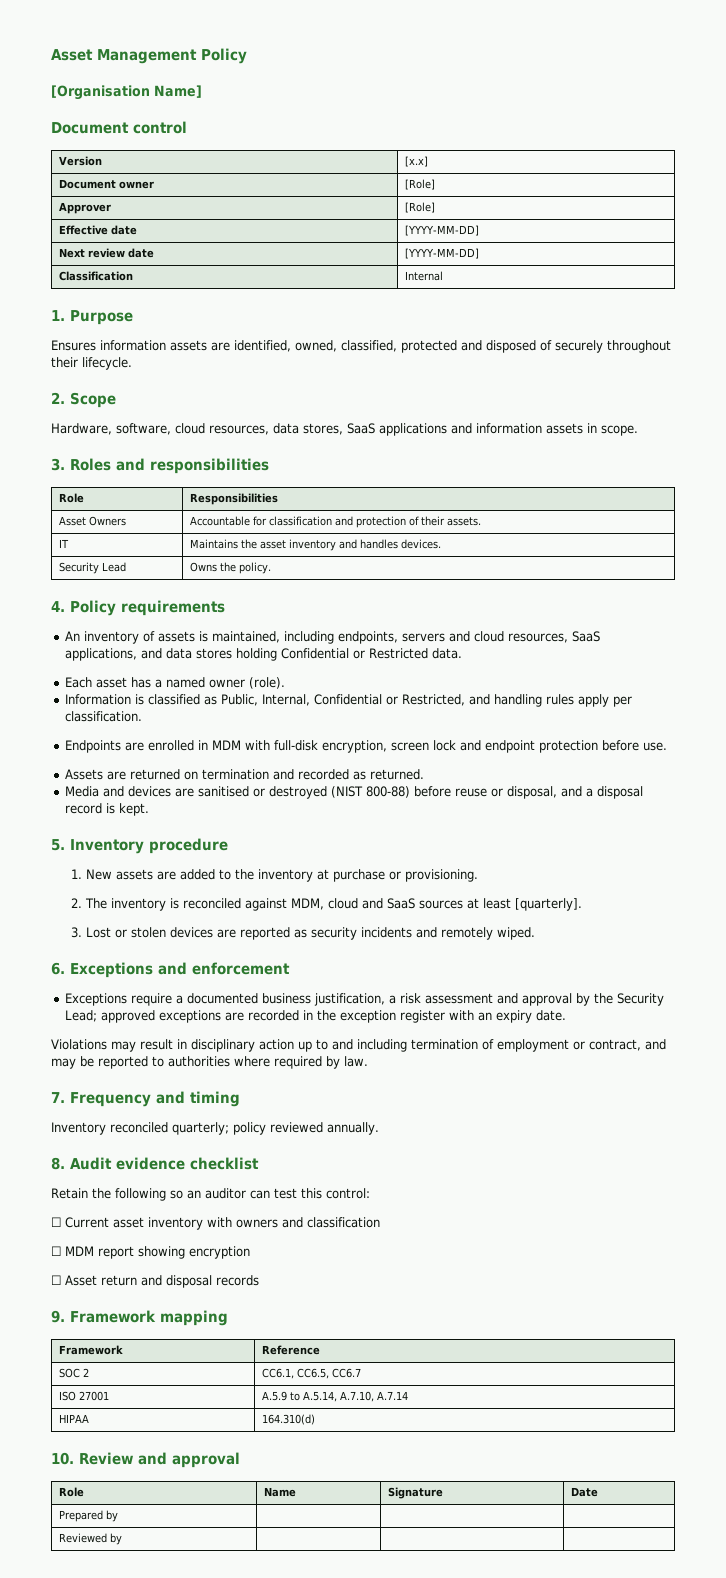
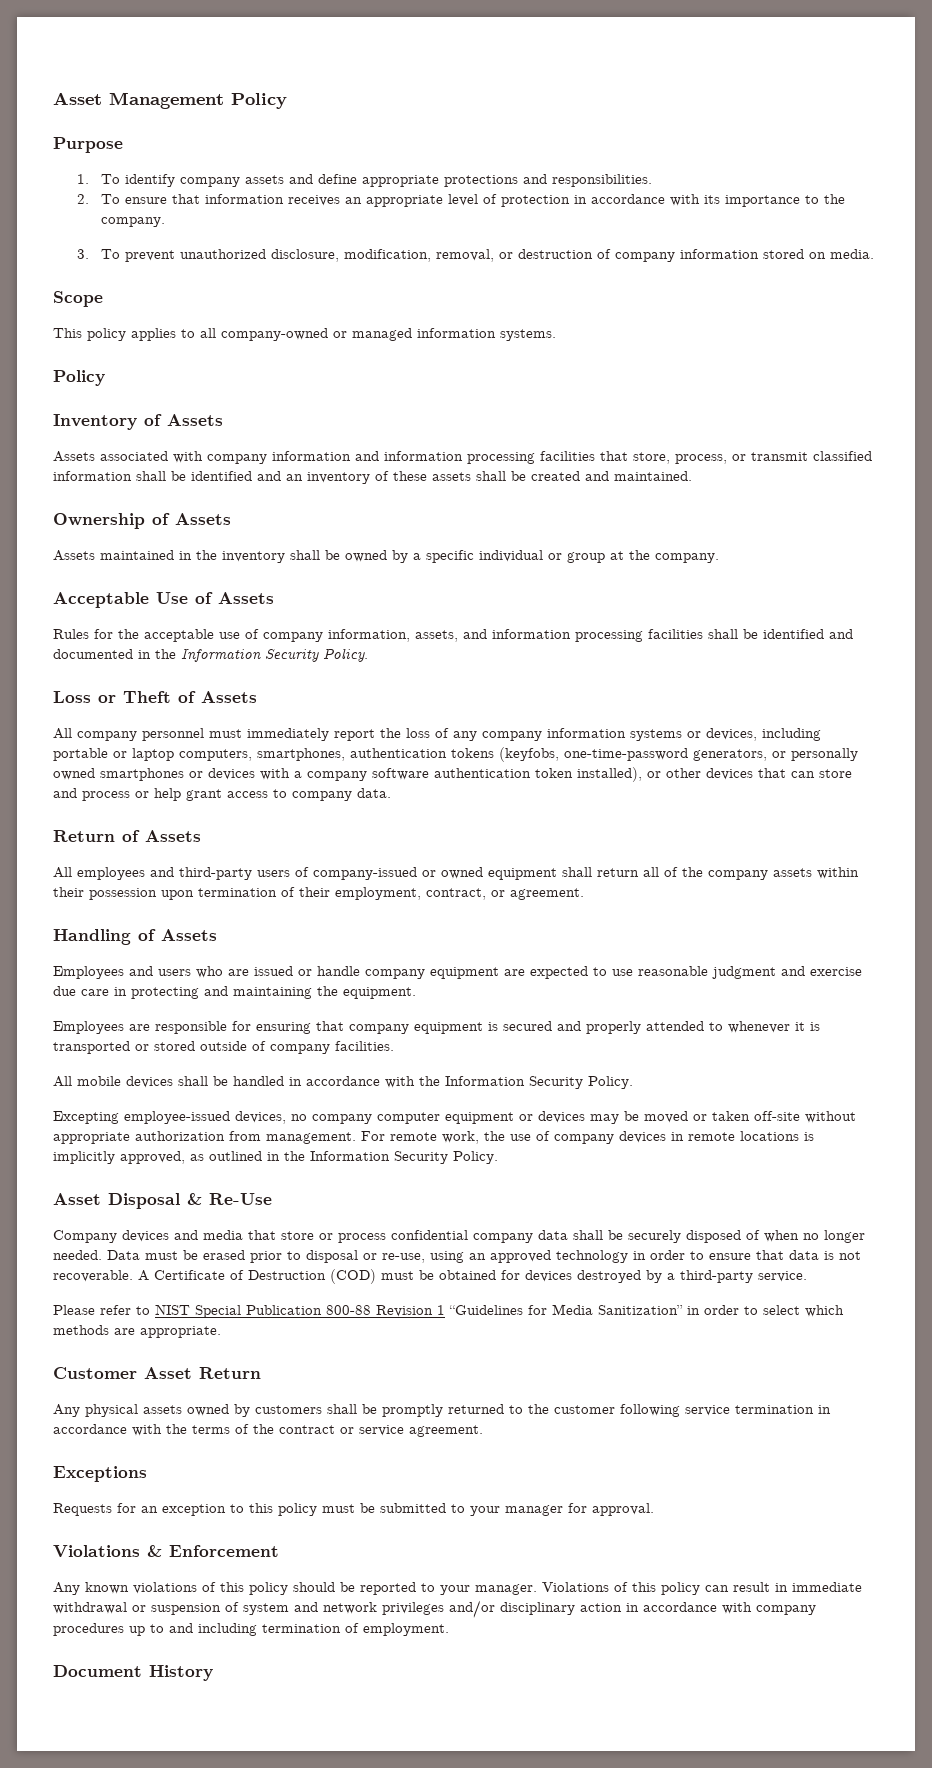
[51,85,202,100] [51,121,187,134] [58,156,102,166] [404,156,428,167] [58,179,154,189] [404,179,435,190] [58,202,111,214] [404,202,435,213] [58,225,137,235] [404,225,479,236] [58,248,154,258] [404,248,479,259] [58,271,133,281] [404,271,443,281] [51,310,133,325] [51,340,671,353] [51,357,132,370] [51,392,116,408] [51,423,638,436] [51,458,269,474] [58,493,84,503] [189,493,278,505] [58,516,126,526] [189,516,481,528] [58,539,69,548] [189,539,441,551] [58,562,126,574] [189,562,271,574] [51,600,225,616] [64,631,600,644] [64,648,462,661] [64,677,285,689] [64,694,632,707] [64,711,142,722] [64,740,667,753] [64,769,424,780] [64,786,643,799] [64,803,149,816] [51,838,228,854] [71,869,479,882] [71,898,583,911] [71,927,536,940] [51,962,290,978] [64,993,664,1006] [64,1010,566,1023] [51,1039,294,1052] [Organisation Name] // Document control // Version | [x.x] // Document owner | [Role] // Approver | [Role] // Effective date | [YYYY-MM-DD] // Next review date | [YYYY-MM-DD] // Classification | Internal // 1. Purpose // Ensures information assets are identified, owned, classified, protected and disposed of securely throughout their lifecycle. // 2. Scope // Hardware, software, cloud resources, data stores, SaaS applications and information assets in scope. // 3. Roles and responsibilities // Role | Responsibilities // Asset Owners | Accountable for classification and protection of their assets. // IT | Maintains the asset inventory and handles devices. // Security Lead | Owns the policy. // 4. Policy requirements // An inventory of assets is maintained, including endpoints, servers and cloud resources, SaaS applications, and data stores holding Confidential or Restricted data. // Each asset has a named owner (role). // Information is classified as Public, Internal, Confidential or Restricted, and handling rules apply per classification. // Endpoints are enrolled in MDM with full-disk encryption, screen lock and endpoint protection before use. // Assets are returned on termination and recorded as returned. // Media and devices are sanitised or destroyed (NIST 800-88) before reuse or disposal, and a disposal record is kept. // 5. Inventory procedure // 1. New assets are added to the inventory at purchase or provisioning. // 2. The inventory is reconciled against MDM, cloud and SaaS sources at least [quarterly]. // 3. Lost or stolen devices are reported as security incidents and remotely wiped. // 6. Exceptions and enforcement // Exceptions require a documented business justification, a risk assessment and approval by the Security Lead; approved exceptions are recorded in the exception register with an expiry date. // Violations may result in disciplinary action -> [53,137,123,153] [77,174,653,187] [77,194,846,207] [101,217,166,227] [77,249,875,262] [53,291,103,307] [53,328,556,341] [53,370,105,386] [53,414,223,430] [53,451,872,464] [53,471,692,484] [53,513,231,529] [53,550,719,563] [53,592,274,608] [53,629,853,642] [53,648,368,662] [53,691,257,703] [53,728,821,741] [53,747,858,762] [53,767,852,782] [53,788,391,801] [53,830,201,842] [53,867,859,880] [53,887,584,900] [53,929,217,945] [53,966,862,979] [53,986,416,999] [53,1021,820,1034] [53,1041,394,1054] [53,1076,633,1089] [53,1111,856,1124] [53,1131,814,1144] [53,1151,498,1164] [53,1193,272,1209] [53,1230,865,1243] [53,1250,861,1263] [53,1269,807,1284] [53,1304,844,1318] [53,1325,221,1338] [53,1367,261,1379] [53,1404,831,1417] [53,1424,483,1437] [53,1466,147,1482] [53,1503,654,1516] [53,1545,279,1557] [53,1582,862,1595] [53,1600,816,1618] [53,1623,124,1636] Purpose // 1. To identify company assets and define appropriate protections and responsibilities. // 2. To ensure that information receives an appropriate level of protection in accordance with its importance to the company. // 3. To prevent unauthorized disclosure, modification, removal, or destruction of company information stored on media. // Scope // This policy applies to all company-owned or managed information systems. // Policy // Inventory of Assets // Assets associated with company information and information processing facilities that store, process, or transmit classified information shall be identified and an inventory of these assets shall be created and maintained. // Ownership of Assets // Assets maintained in the inventory shall be owned by a specific individual or group at the company. // Acceptable Use of Assets // Rules for the acceptable use of company information, assets, and information processing facilities shall be identified and documented in the Information Security Policy. // Loss or Theft of Assets // All company personnel must immediately report the loss of any company information systems or devices, including portable or laptop computers, smartphones, authentication tokens (keyfobs, one-time-password generators, or personally owned smartphones or devices with a company software authentication token installed), or other devices that can store and process or help grant access to company data. // Return of Assets // All employees and third-party users of company-issued or owned equipment shall return all of the company assets within their possession upon termination of their employment, contract, or agreement. // Handling of Assets // Employees and users who are issued or handle company equipment are expected to use reasonable judgment and exercise due care in protecting and maintaining the equipment. // Employees are responsible for ensuring that company equipment is secured and properly attended to whenever it is transported or stored outside of company facilities. // All mobile devices shall be handled in accordance with the Information Security Policy. // Excepting employee-issued devices, no company computer equipment or devices may be moved or taken off-site without appropriate authorization from management. For remote work, the use of company devices in remote locations is implicitly approved, as outlined in the Information Security Policy. // Asset Disposal & Re-Use // Company devices and media that store or process confidential company data shall be securely disposed of when no longer needed. Data must be erased prior to disposal or re-use, using an approved technology in order to ensure that data is not recoverable. A Certificate of Destruction (COD) must be obtained for devices destroyed by a third-party service. // Please refer to NIST Special Publication 800-88 Revision 1 “Guidelines for Media Sanitization” in order to select which methods are appropriate. // Customer Asset Return // Any physical assets owned by customers shall be promptly returned to the customer following service termination in accordance with the terms of the contract or service agreement. // Exceptions // Requests for an exception to this policy must be submitted to your manager for approval. // Violations & Enforcement // Any known violations of this policy should be reported to your manager. Violations of this policy can result in immediate withdrawal or suspension of system and network privileges and/or disciplinary action in accordance with company procedures
[497,1039,666,1052] [51,1056,368,1069] [51,1091,240,1107] [51,1122,379,1135] [51,1157,259,1170] [51,1188,370,1201] [51,1217,380,1230] [51,1246,250,1259] [51,1275,259,1288] [51,1310,228,1326] [58,1345,123,1355] [261,1345,320,1355] [58,1368,89,1378] [261,1368,361,1379] [58,1391,109,1401] [261,1391,408,1402] [58,1414,89,1423] [261,1414,315,1425] [51,1452,240,1468] [58,1487,84,1497] [263,1487,296,1497] [387,1487,443,1499] [570,1487,598,1497] [58,1510,118,1522] [58,1533,122,1545] employment or contract, and may be reported to authorities where required by law. // 7. Frequency and timing // Inventory reconciled quarterly; policy reviewed annually. // 8. Audit evidence checklist // Retain the following so an auditor can test this control: // ☐ Current asset inventory with owners and classification // ☐ MDM report showing encryption // ☐ Asset return and disposal records // 9. Framework mapping // Framework | Reference // SOC 2 | CC6.1, CC6.5, CC6.7 // ISO 27001 | A.5.9 to A.5.14, A.7.10, A.7.14 // HIPAA | 164.310(d) // 10. Review and approval // Role | Name | Signature | Date // Prepared by | | | // Reviewed by | | | -> [363,1623,449,1636] [53,1665,213,1681] employment. // Document History

